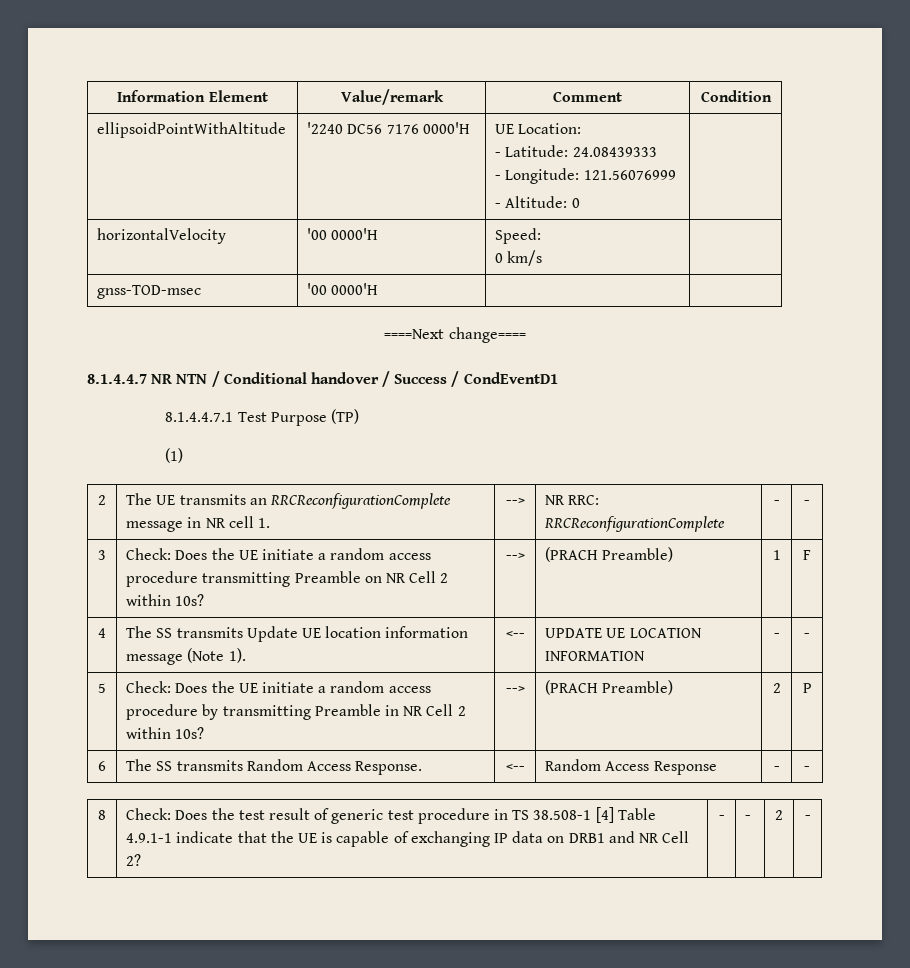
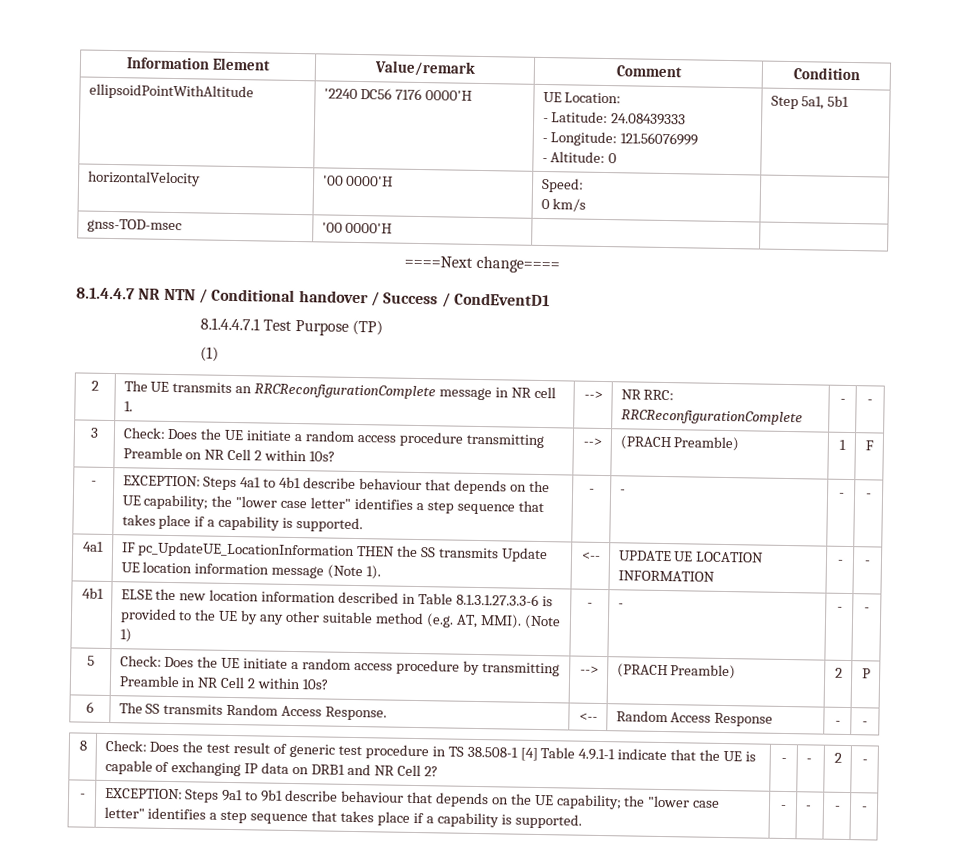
(580, 203) none -> [770,95,850,110] Step 5a1, 5b1
[98,628,106,638] [126,626,153,638] 4 | The -> [91,480,97,485] [122,475,550,495] [121,494,544,515] [121,514,364,533] [589,488,595,493] [619,489,626,494] [838,492,845,497] [866,493,872,498] [83,541,104,552] [121,541,419,559] - | EXCEPTION: Steps 4a1 to 4b1 describe behaviour that depends on the UE capability; the "lower case letter" identifies a step sequence that takes place if a capability is supported. | - | - | - | - // 4a1 | IF pc_UpdateUE_LocationInformation THEN the
(810, 635) none -> [81,587,104,599] [120,588,553,607] [119,608,561,630] [119,628,132,643] [587,602,593,607] [617,603,624,608] [836,606,843,611] [864,607,870,612] // 4b1 | ELSE the new location information described in Table 8.1.3.1.27.3.3-6 is provided to the UE by any other suitable method (e.g. AT, MMI). (Note 1) | - | - | - | -
(811, 817) none -> [79,793,86,798] [104,787,721,810] [103,806,582,829] [779,804,787,810] [804,805,812,810] [833,805,841,810] [860,806,867,811] // - | EXCEPTION: Steps 9a1 to 9b1 describe behaviour that depends on the UE capability; the "lower case letter" identifies a step sequence that takes place if a capability is supported. | - | - | - | -

